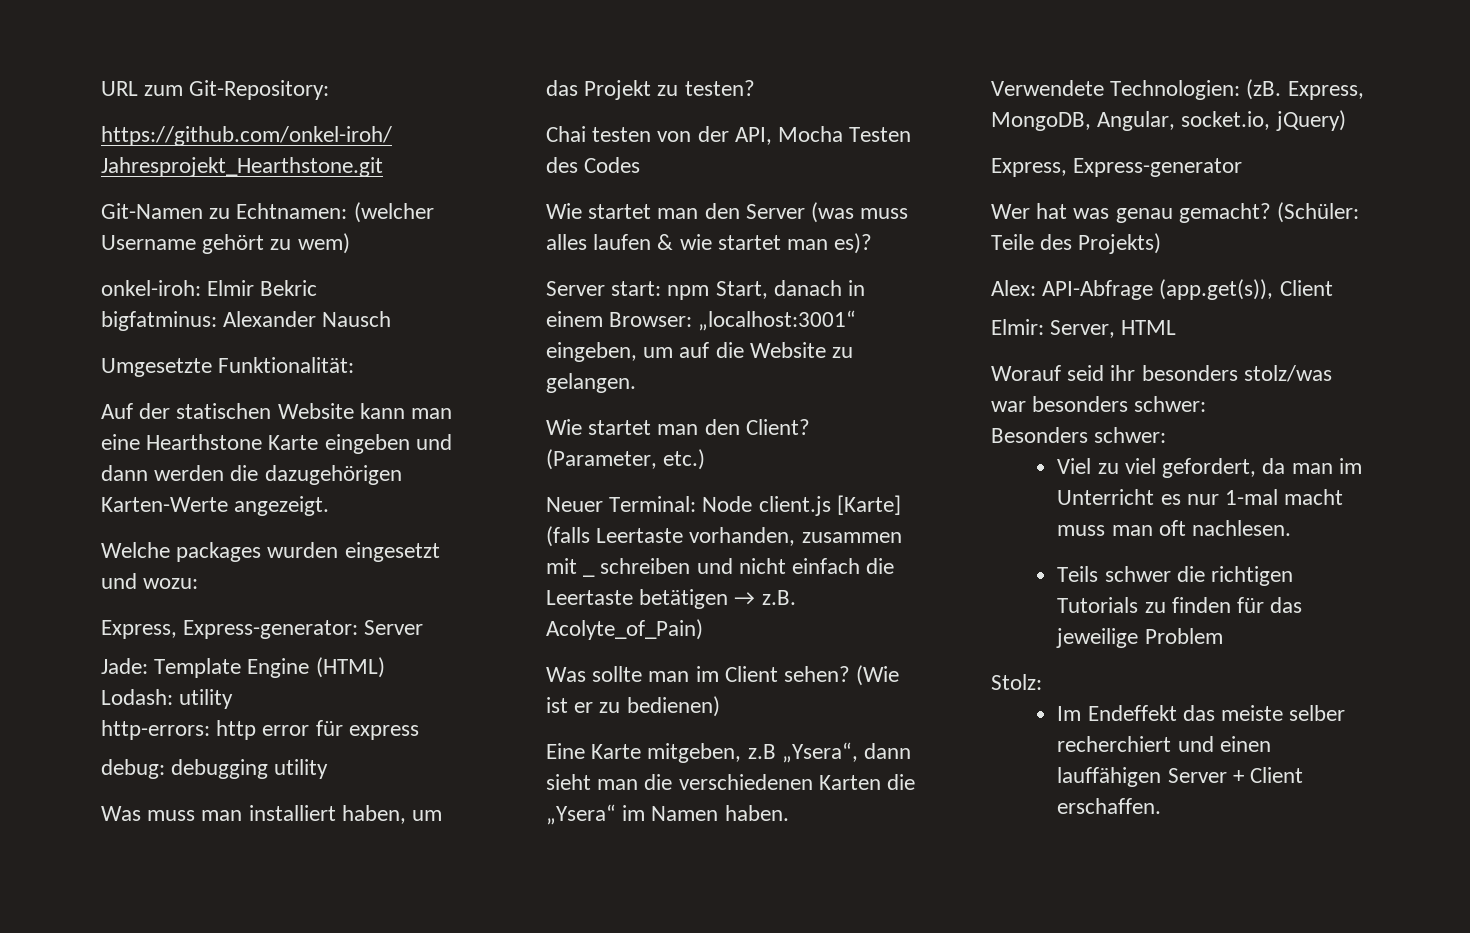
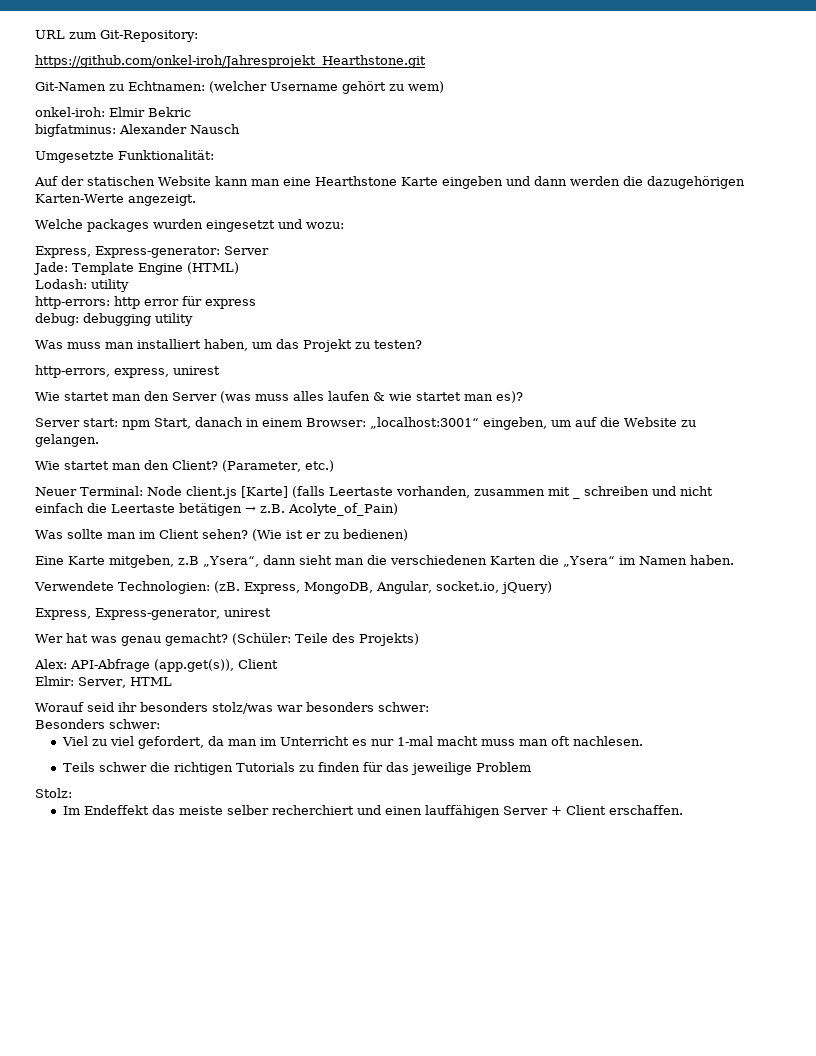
[546,126,912,145] [546,157,641,173] Chai testen von der API, Mocha Testen des Codes -> [35,365,220,378] http-errors, express, unirest
[1073,158,1243,177] Express-generator -> [95,608,271,620] Express-generator, unirest

